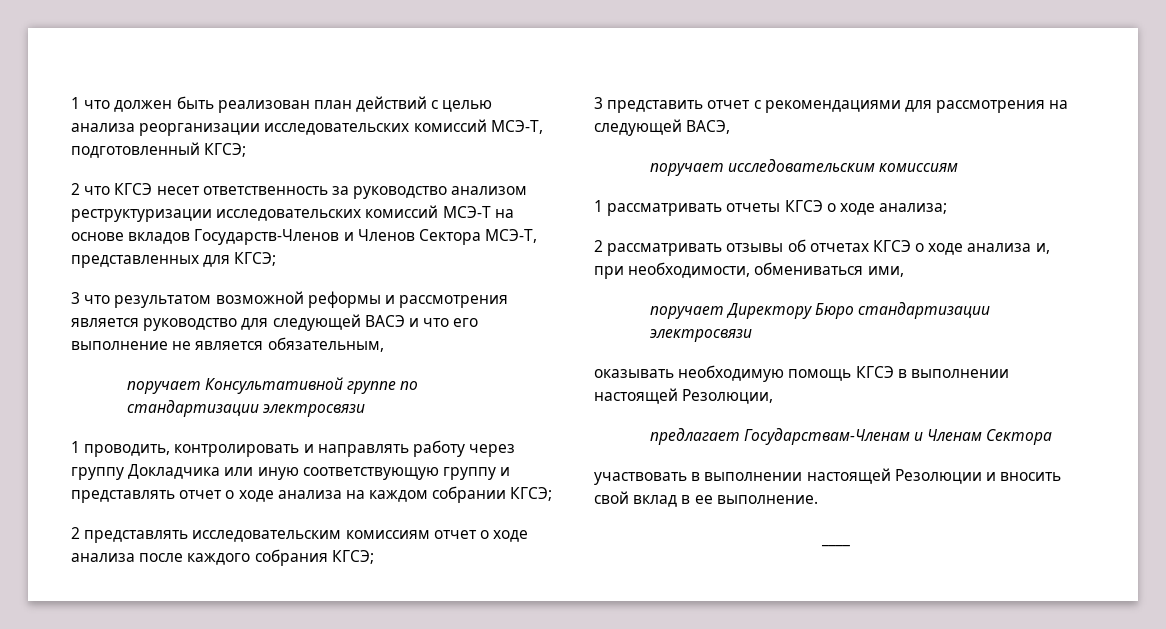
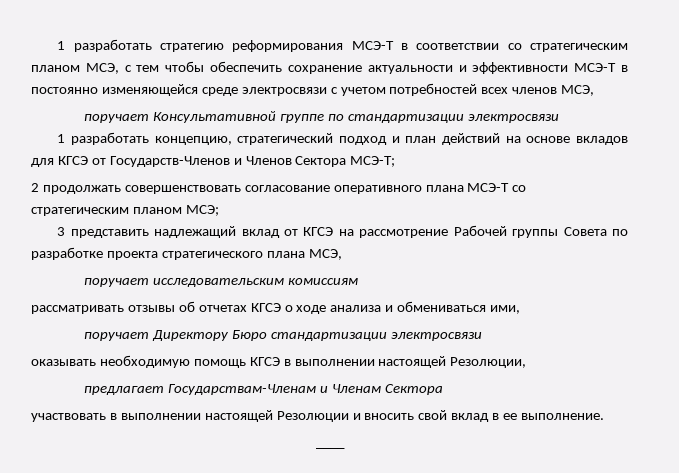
[71,96,493,113] [71,119,543,136] [71,142,247,158] [71,183,528,199] [71,205,514,222] [71,229,538,245] [71,252,277,268] [71,291,509,308] [71,314,479,331] [71,337,384,352] 1 что должен быть реализован план действий с целью анализа реорганизации исследовательских комиссий МСЭ-Т, подготовленный КГСЭ; // 2 что КГСЭ несет ответственность за руководство анализом реструктуризации исследовательских комиссий МСЭ-Т на основе вкладов Государств-Членов и Членов Сектора МСЭ-Т, представленных для КГСЭ; // 3 что результатом возможной реформы и рассмотрения является руководство для следующей ВАСЭ и что его выполнение не является обязательным, -> [57,39,628,52] [31,61,628,74] [31,83,595,96] 1 разработать стратегию реформирования МСЭ-Т в соответствии со стратегическим планом МСЭ, с тем чтобы обеспечить сохранение актуальности и эффективности МСЭ-Т в постоянно изменяющейся среде электросвязи с учетом потребностей всех членов МСЭ,
[84,440,516,457] [71,464,511,480] [71,486,553,503] [71,527,529,543] [71,549,374,566] [594,97,1069,113] [594,119,731,136] [649,159,958,176] [594,200,948,216] [594,240,603,252] проводить, контролировать и направлять работу через группу Докладчика или иную соответствующую группу и представлять отчет о ходе анализа на каждом собрании КГСЭ; // 2 представлять исследовательским комиссиям отчет о ходе анализа после каждого собрания КГСЭ; // 3 представить отчет с рекомендациями для рассмотрения на следующей ВАСЭ, // поручает исследовательским комиссиям // 1 рассматривать отчеты КГСЭ о ходе анализа; // 2 -> [71,132,628,145] [31,156,396,167] [31,183,527,194] [31,205,219,216] [57,225,628,238] [31,247,342,260] [83,278,358,287] разработать концепцию, стратегический подход и план действий на основе вкладов для КГСЭ от Государств-Членов и Членов Сектора МСЭ-Т; // 2 продолжать совершенствовать согласование оперативного плана МСЭ-Т со стратегическим планом МСЭ; // 3 представить надлежащий вклад от КГСЭ на рассмотрение Рабочей группы Совета по разработке проекта стратегического плана МСЭ, // поручает исследовательским комиссиям //
[1035,243,1050,254] [594,262,751,279] и, при необходимости, -> [385,305,394,312] и

